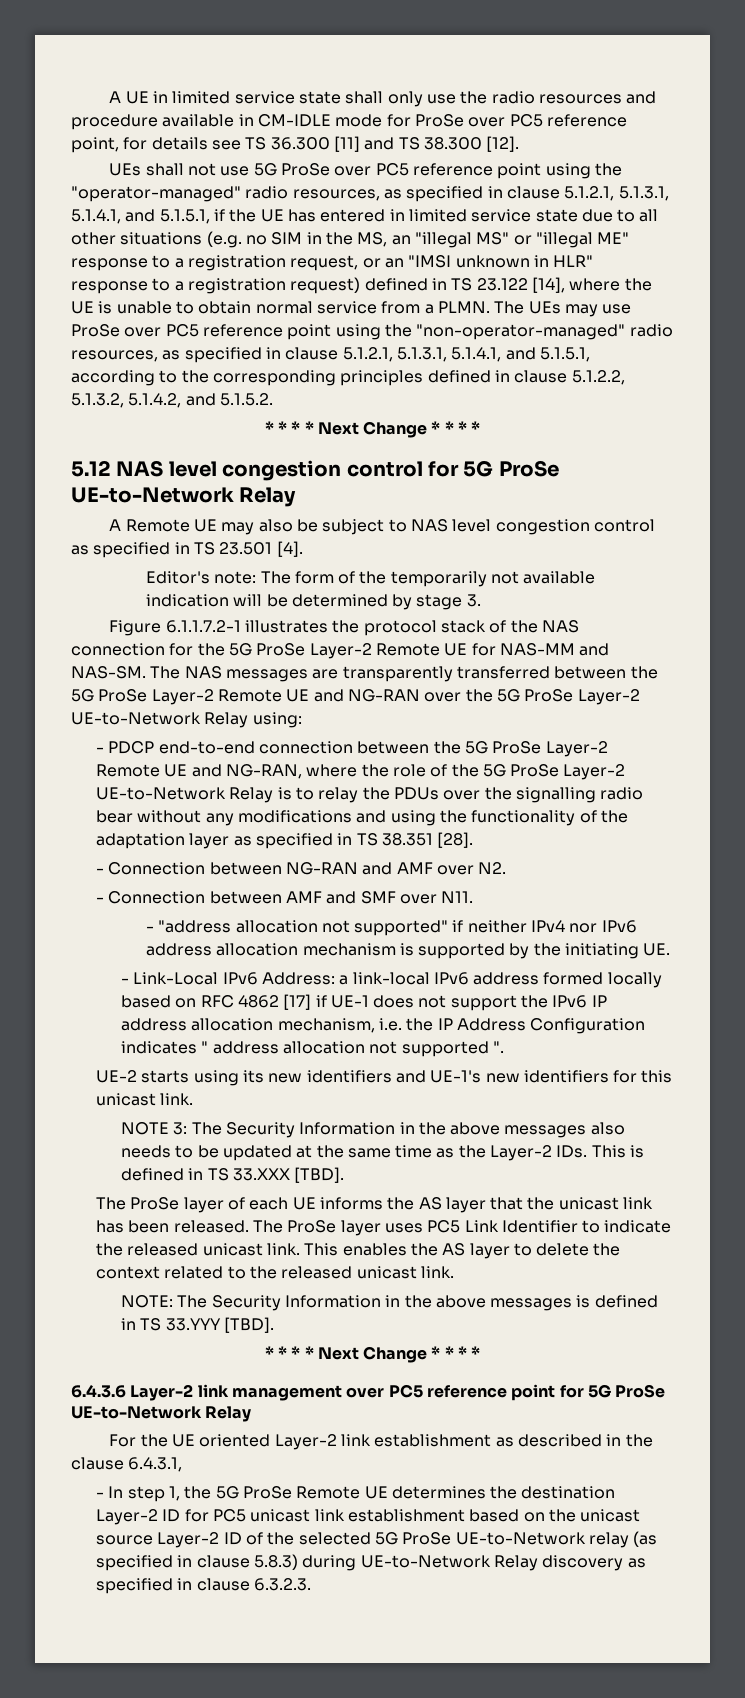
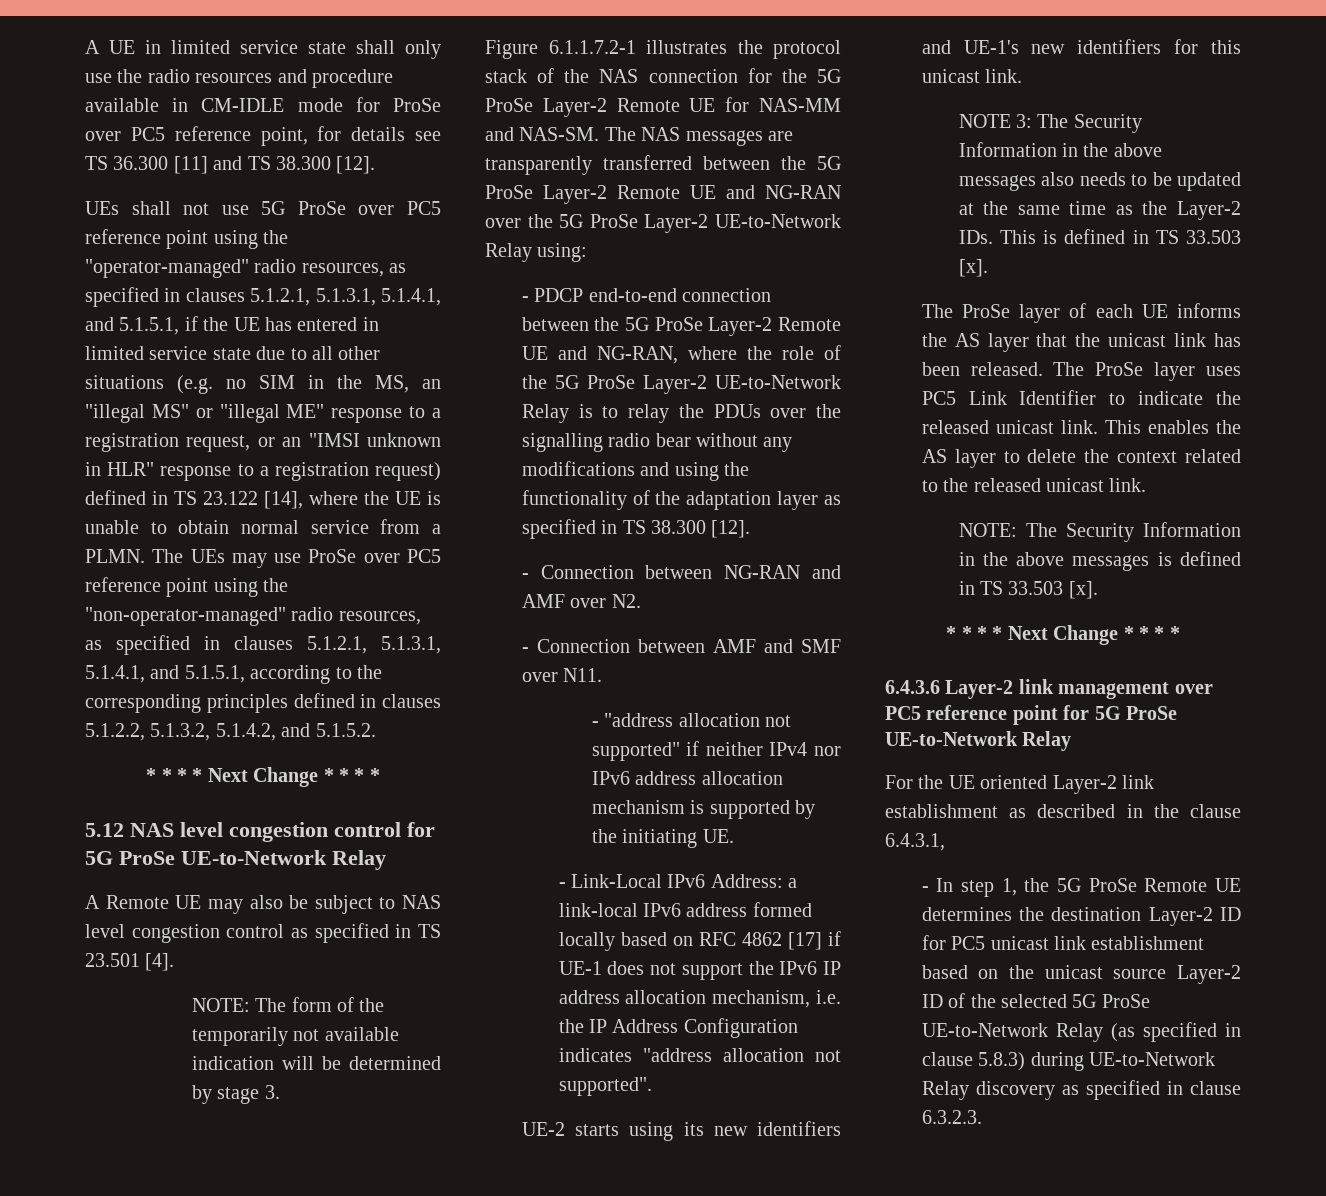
[506,186,560,199] clause -> [185,288,245,302] clauses
[285,347,339,360] clause -> [234,636,293,650] clauses
[514,370,568,383] clause -> [382,694,441,708] clauses
[145,571,257,584] Editor's note: -> [191,998,250,1012] NOTE:
[381,832,474,848] 38.351 [28]. -> [651,520,751,538] 38.300 [12].
[201,1041,504,1057] " address allocation not supported ". -> [642,1048,841,1062] [558,1077,652,1096] "address allocation not supported".
[232,1167,345,1183] 33.XXX [TBD]. -> [1186,230,1241,244] [958,259,988,277] 33.503 [x].
[165,1317,274,1333] 33.YYY [TBD]. -> [1008,581,1098,599] 33.503 [x].
[588,1532,629,1548] relay -> [1055,1023,1103,1042] Relay

